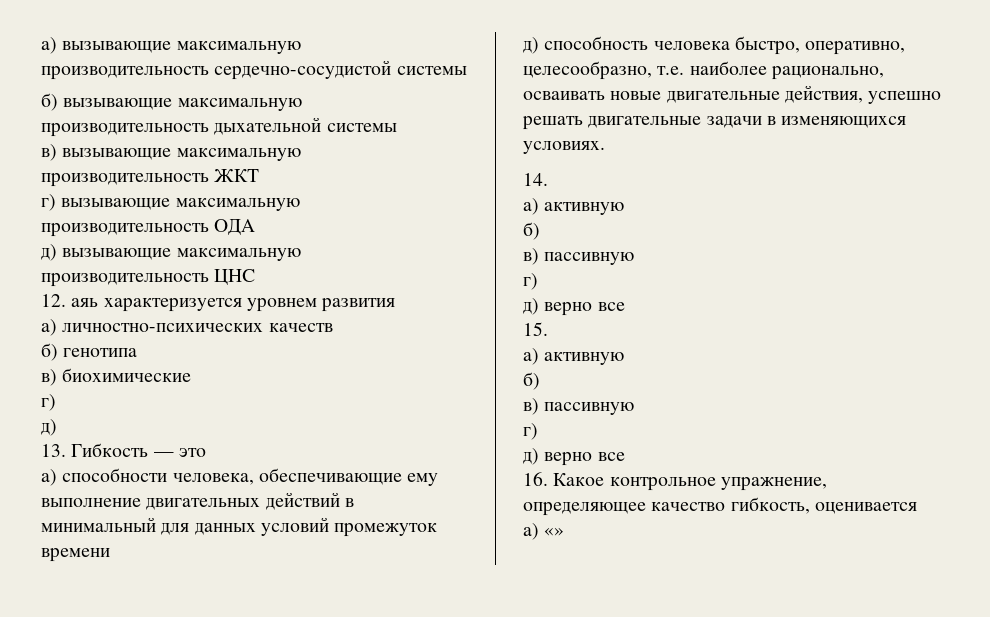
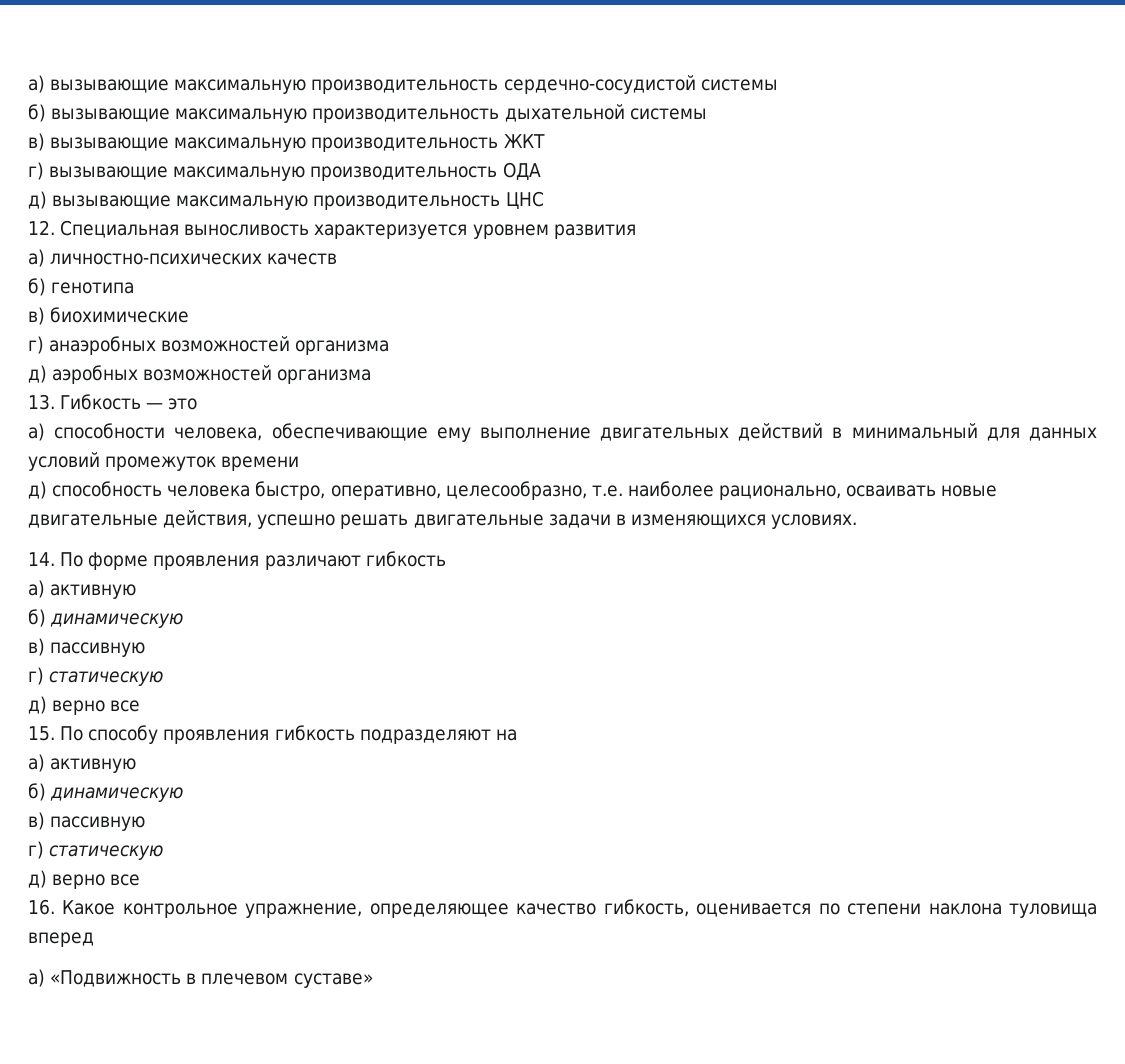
[71,298,99,307] аяь -> [60,220,310,238] Специальная выносливость
[41,419,57,436] // д) -> [49,336,390,355] [28,365,372,384] анаэробных возможностей организма // д) аэробных возможностей организма
[523,198,625,215] [523,222,540,240] [523,248,635,265] [523,273,538,290] // а) активную // б) // в) пассивную // г) -> [60,551,446,570] [28,580,137,599] [28,609,184,628] [28,638,146,657] [28,667,164,686] По форме проявления различают гибкость // а) активную // б) динамическую // в) пассивную // г) статическую
[523,348,625,365] [523,372,540,390] [523,398,635,415] [523,423,538,440] // а) активную // б) // в) пассивную // г) -> [60,725,517,744] [28,754,137,773] [28,783,184,802] [28,812,146,831] [28,841,164,860] По способу проявления гибкость подразделяют на // а) активную // б) динамическую // в) пассивную // г) статическую
[523,523,565,540] // а) «» -> [818,903,1098,918] [28,932,94,947] [28,969,373,988] по степени наклона туловища вперед // а) «Подвижность в плечевом суставе»

